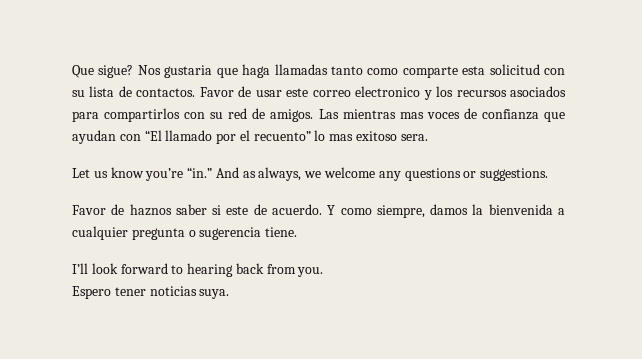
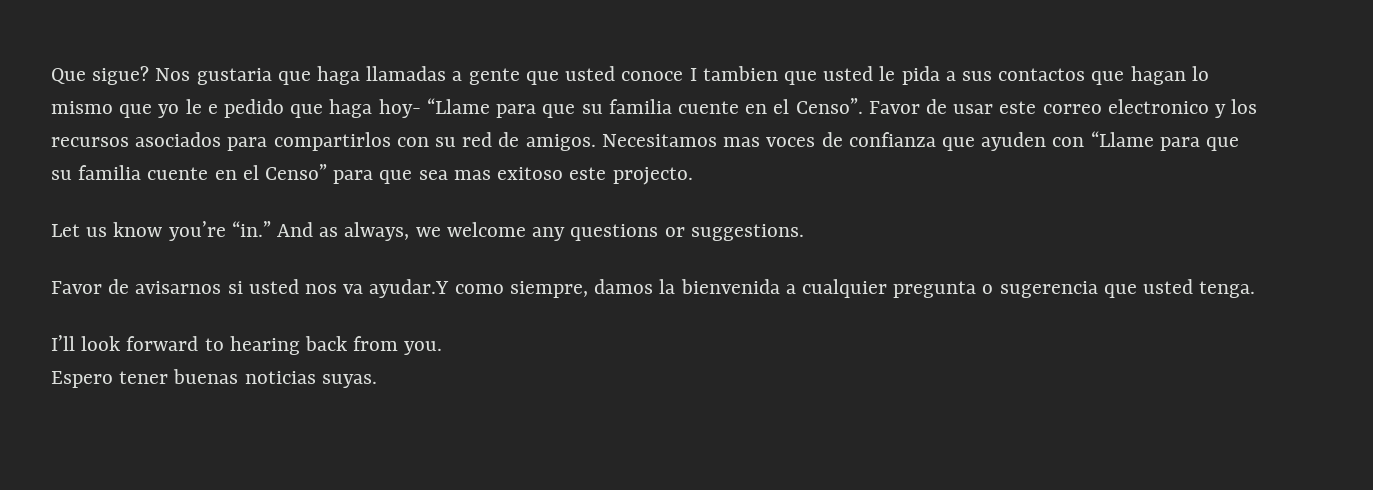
[330,64,565,78] [72,86,196,97] tanto como comparte esta solicitud con su lista de contactos. -> [452,66,1209,85] [51,98,863,118] a gente que usted conoce I tambien que usted le pida a sus contactos que hagan lo mismo que yo le e pedido que haga hoy- “Llame para que su familia cuente en el Censo”.
[318,109,396,119] Las mientras -> [601,134,717,147] Necesitamos
[72,130,428,144] ayudan con “El llamado por el recuento” lo mas exitoso sera. -> [981,131,1239,151] [51,164,693,185] ayuden con “Llame para que su familia cuente en el Censo” para que sea mas exitoso este projecto.
[129,204,336,216] haznos saber si este de acuerdo. Y -> [135,279,450,298] avisarnos si usted nos va ayudar.Y
[265,227,298,237] tiene. -> [1103,279,1256,298] que usted tenga.
[149,286,230,299] noticias suya. -> [173,369,377,388] buenas noticias suyas.

